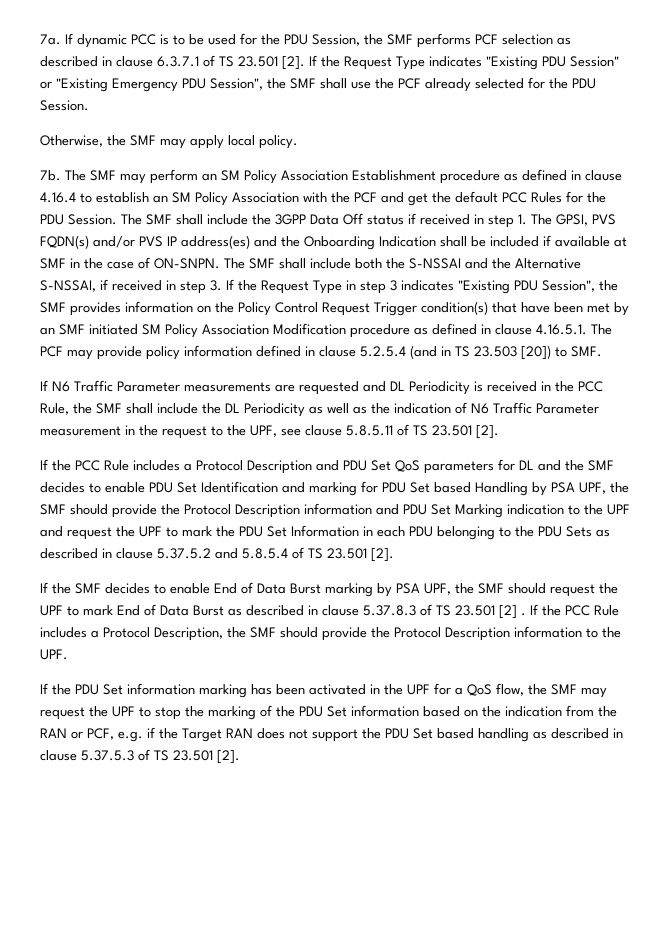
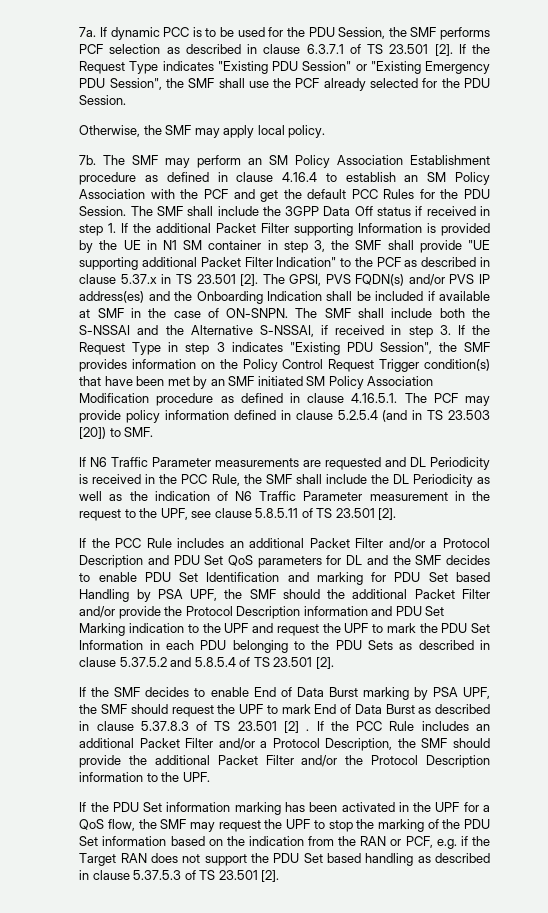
(527, 219) none -> [121,223,490,236] [79,240,490,253] [79,257,490,270] [79,274,259,286] If the additional Packet Filter supporting Information is provided by the UE in N1 SM container in step 3, the SMF shall provide "UE supporting additional Packet Filter Indication" to the PCF as described in clause 5.37.x in TS 23.501 [2].
(180, 465) none -> [229,538,425,550] an additional Packet Filter and/or
(108, 509) none -> [327,589,490,599] [79,606,116,618] the additional Packet Filter and/or
(87, 632) none -> [475,724,490,731] [79,738,255,750] an additional Packet Filter and/or
(390, 632) none -> [154,755,364,767] additional Packet Filter and/or the

